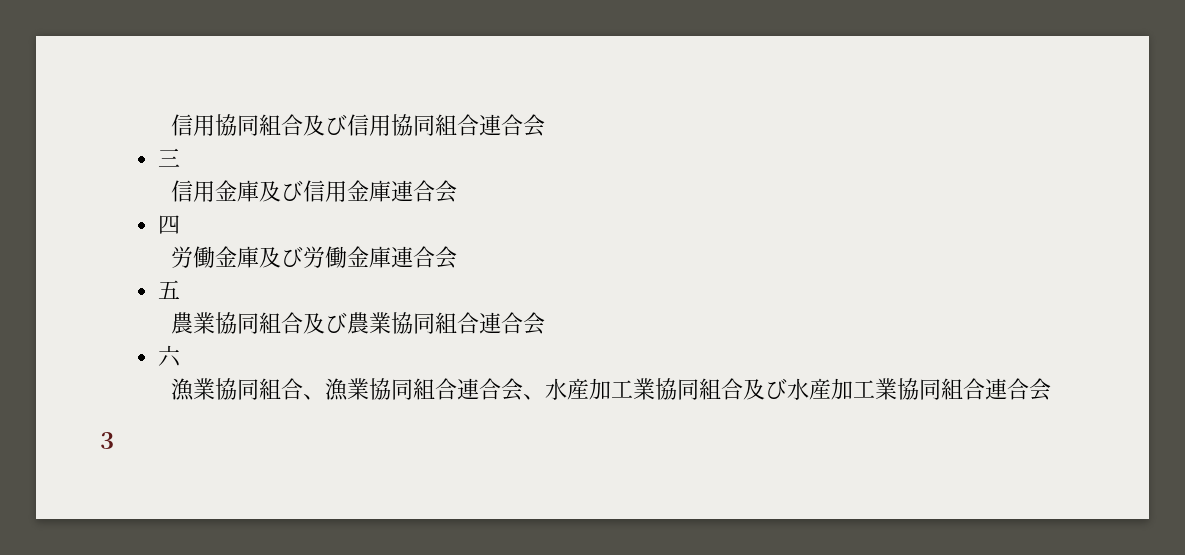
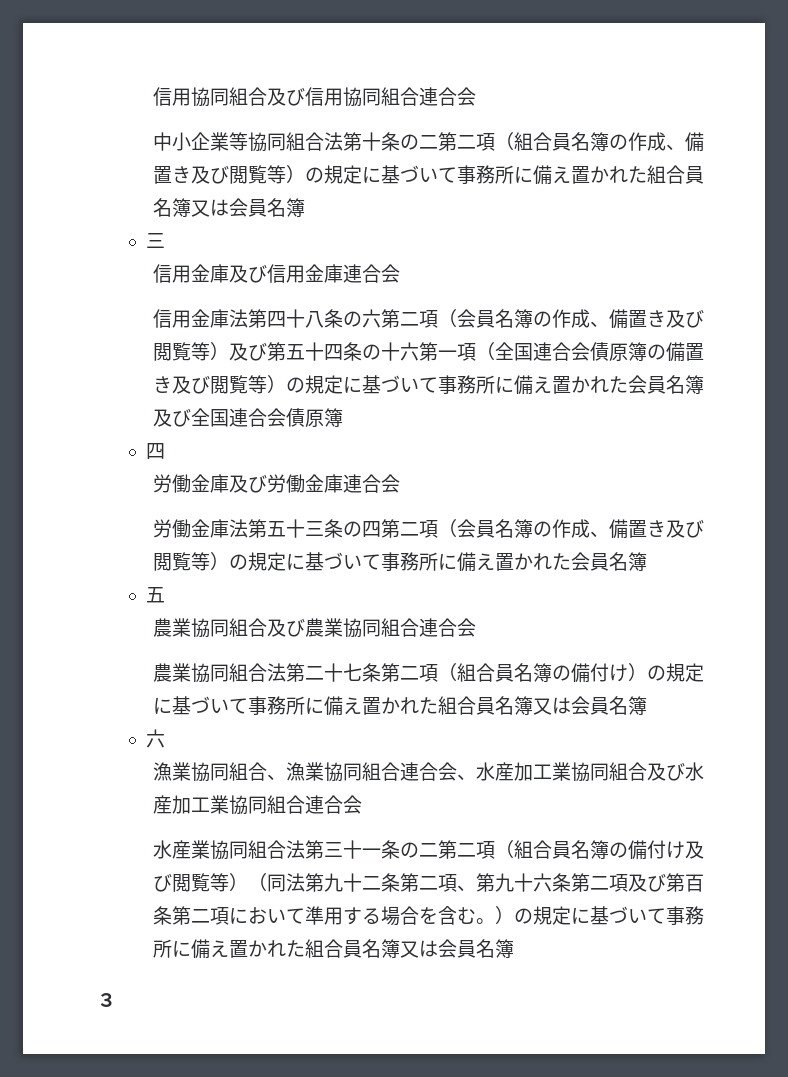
(546, 125) none -> [152,132,704,152] [152,165,704,185] [152,198,305,217] // 中小企業等協同組合法第十条の二第二項（組合員名簿の作成、備置き及び閲覧等）の規定に基づいて事務所に備え置かれた組合員名簿又は会員名簿
(458, 191) none -> [152,309,704,329] [152,342,704,362] [152,375,704,395] [152,408,343,427] // 信用金庫法第四十八条の六第二項（会員名簿の作成、備置き及び閲覧等）及び第五十四条の十六第一項（全国連合会債原簿の備置き及び閲覧等）の規定に基づいて事務所に備え置かれた会員名簿及び全国連合会債原簿
(458, 257) none -> [152,519,704,539] [152,552,647,572] // 労働金庫法第五十三条の四第二項（会員名簿の作成、備置き及び閲覧等）の規定に基づいて事務所に備え置かれた会員名簿
(546, 323) none -> [152,663,704,683] [152,696,647,716] // 農業協同組合法第二十七条第二項（組合員名簿の備付け）の規定に基づいて事務所に備え置かれた組合員名簿又は会員名簿
(1052, 389) none -> [152,840,704,860] [152,873,704,892] [152,906,704,926] [152,939,514,959] // 水産業協同組合法第三十一条の二第二項（組合員名簿の備付け及び閲覧等）（同法第九十二条第二項、第九十六条第二項及び第百条第二項において準用する場合を含む。）の規定に基づいて事務所に備え置かれた組合員名簿又は会員名簿

